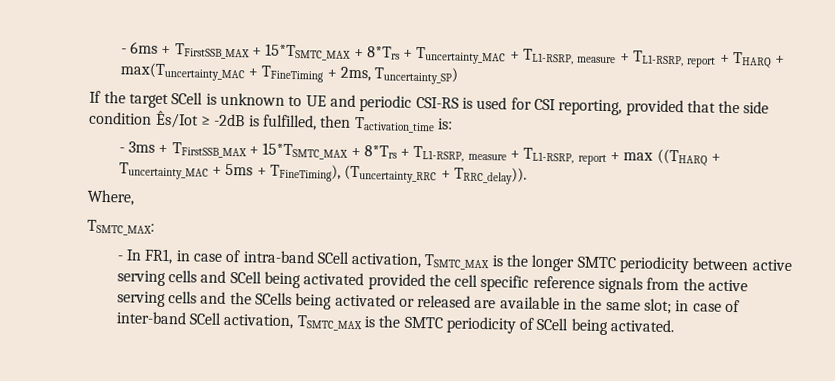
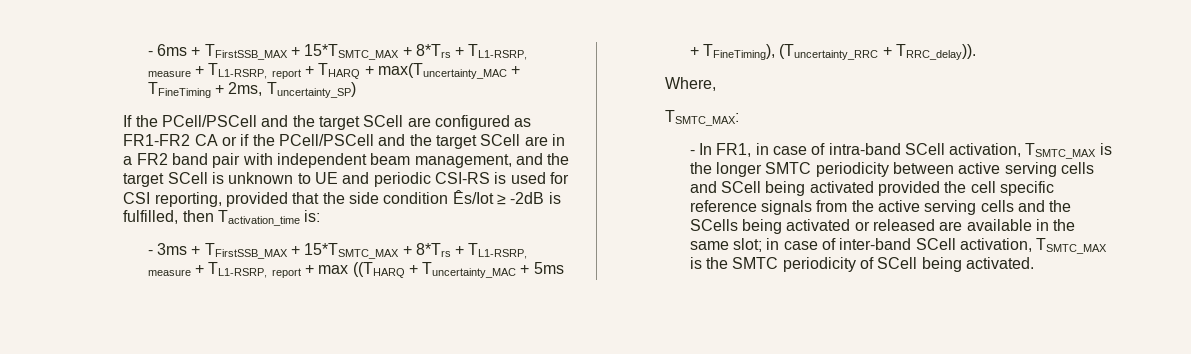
[416,46,520,65] Tuncertainty_MAC + -> (465, 51) none
(126, 97) none -> [162,115,532,130] [123,134,565,149] [123,153,570,168] PCell/PSCell and the target SCell are configured as FR1-FR2 CA or if the PCell/PSCell and the target SCell are in a FR2 band pair with independent beam management, and the

